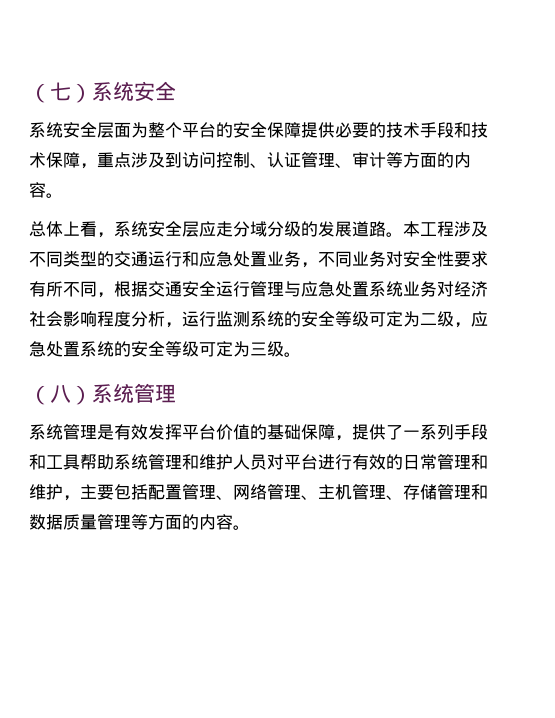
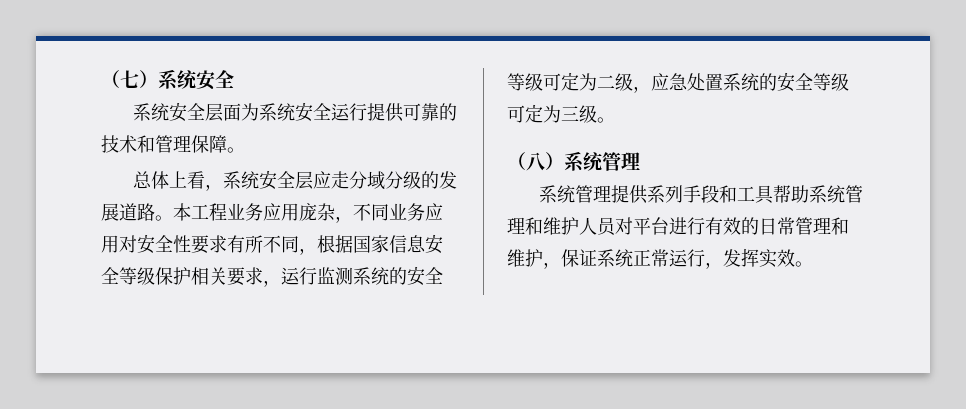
[148,122,488,138] [29,152,471,169] [29,182,46,198] 整个平台的安全保障提供必要的技术手段和技术保障，重点涉及到访问控制、认证管理、审计等方面的内容 -> [259,102,458,122] [101,135,227,153] 系统安全运行提供可靠的技术和管理保障
[454,221,488,237] [29,251,301,267] 涉及不同类型的交通运行和应急处置业务 -> [227,203,335,221] 业务应用庞杂
(386, 259) none -> [425,203,443,221] [101,235,119,253] 应用
[148,281,488,297] [29,311,165,327] 交通安全运行管理与应急处置系统业务对经济社会影响程度分析 -> [353,234,443,254] [101,267,263,286] 国家信息安全等级保护相关要求
[97,424,420,441] 是有效发挥平台价值的基础保障，提供了一 -> [611,185,649,204] 提供
[80,484,488,500] [29,514,233,530] 主要包括配置管理、网络管理、主机管理、存储管理和数据质量管理等方面的内容 -> [561,248,795,269] 保证系统正常运行，发挥实效

